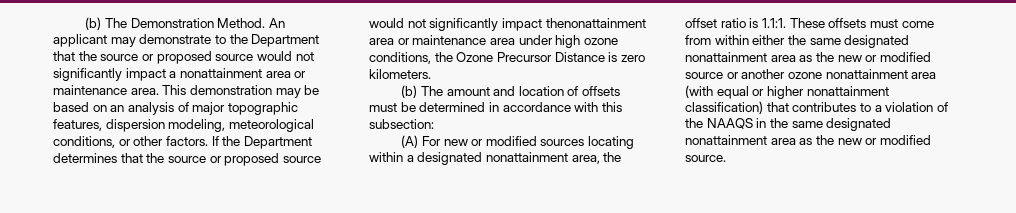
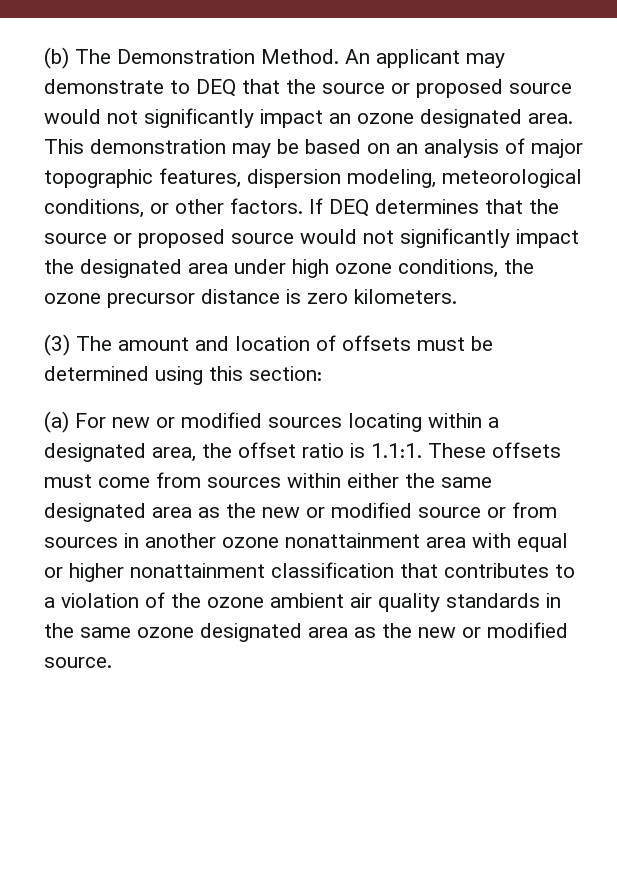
[229,34,320,47] the Department -> [196,79,236,97] DEQ
[169,68,307,78] [53,85,127,95] a nonattainment area or maintenance -> [329,109,522,128] an ozone designated
[222,136,312,149] the Department -> [329,199,369,217] DEQ
[545,18,646,28] [369,35,487,45] thenonattainment area or maintenance -> [44,259,182,278] the designated
[456,52,605,62] Ozone Precursor Distance -> [44,289,280,308] ozone precursor distance
[401,85,418,98] (b) -> [44,334,70,356] (3)
[488,102,622,112] [369,119,434,129] [401,135,419,148] in accordance with this subsection: // (A) -> [155,366,322,385] [44,411,69,433] using this section: // (a)
[485,152,568,162] nonattainment -> (146, 452) none
(711, 40) none -> [207,477,281,488] sources
[685,52,767,62] nonattainment -> (146, 512) none
(739, 75) none -> [512,502,557,518] [44,533,139,548] from sources in
[685,85,713,98] (with -> [472,533,511,548] with
[685,101,763,114] classification) -> [271,562,394,578] classification
[706,118,753,129] NAAQS -> [207,593,540,612] ozone ambient air quality standards
[826,118,892,131] [685,135,767,145] designated nonattainment -> [137,623,302,642] ozone designated

